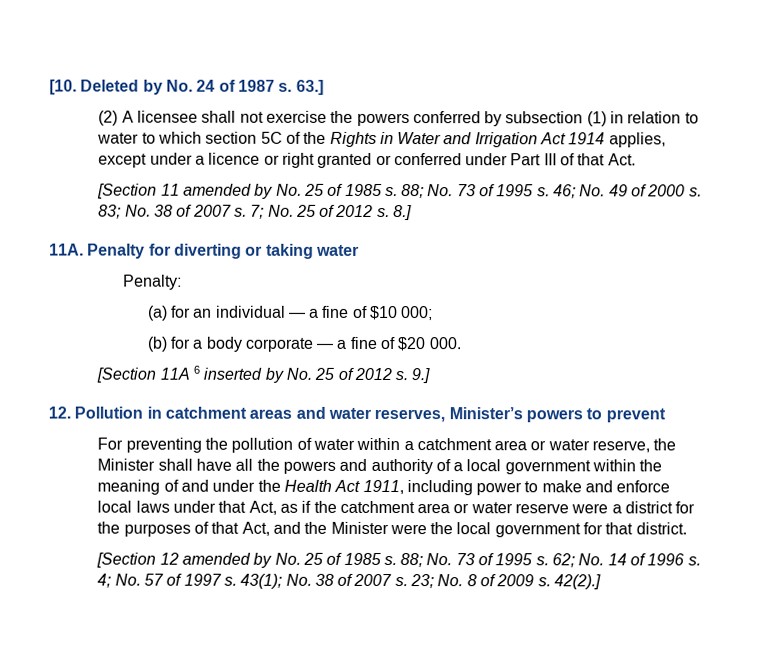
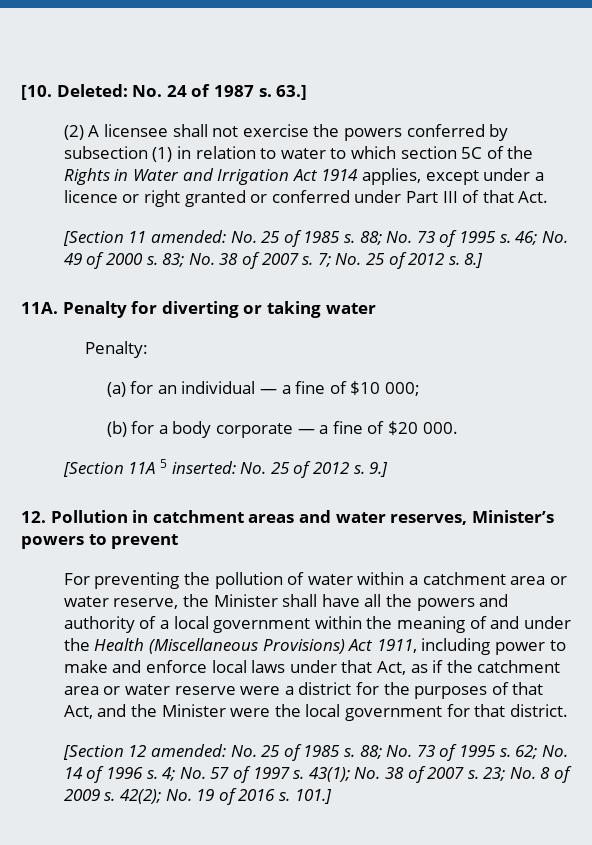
[80,79,163,95] Deleted by -> [56,84,128,97] Deleted:
[182,183,274,199] amended by -> [151,230,227,243] amended:
[192,365,284,383] 6 inserted by -> [160,459,236,474] 5 inserted:
(332, 485) none -> [149,638,345,654] (Miscellaneous Provisions)
[181,552,273,568] amended by -> [151,744,227,757] amended:
[554,574,602,590] 42(2).] -> [120,788,332,805] 42(2); No. 19 of 2016 s. 101.]

